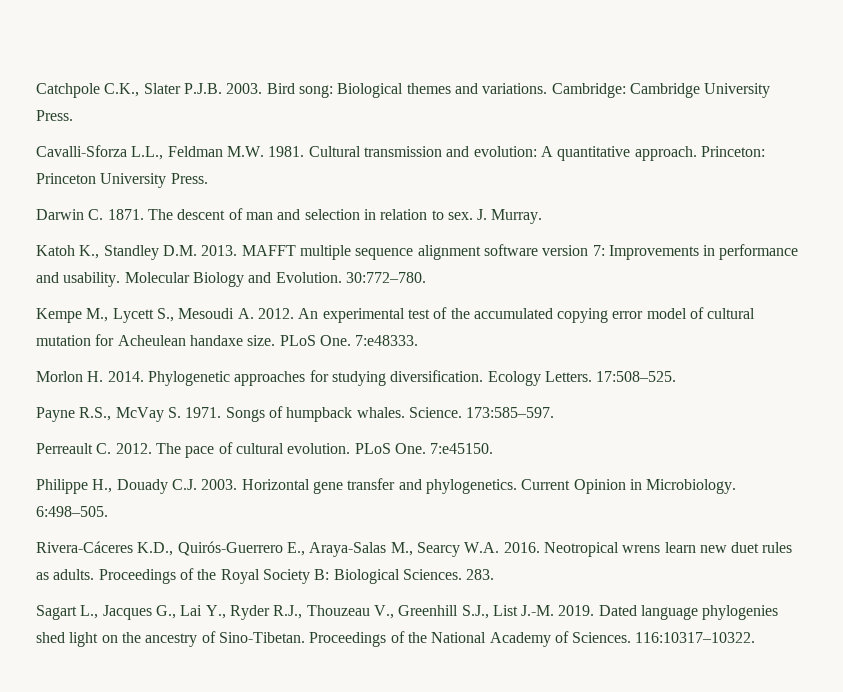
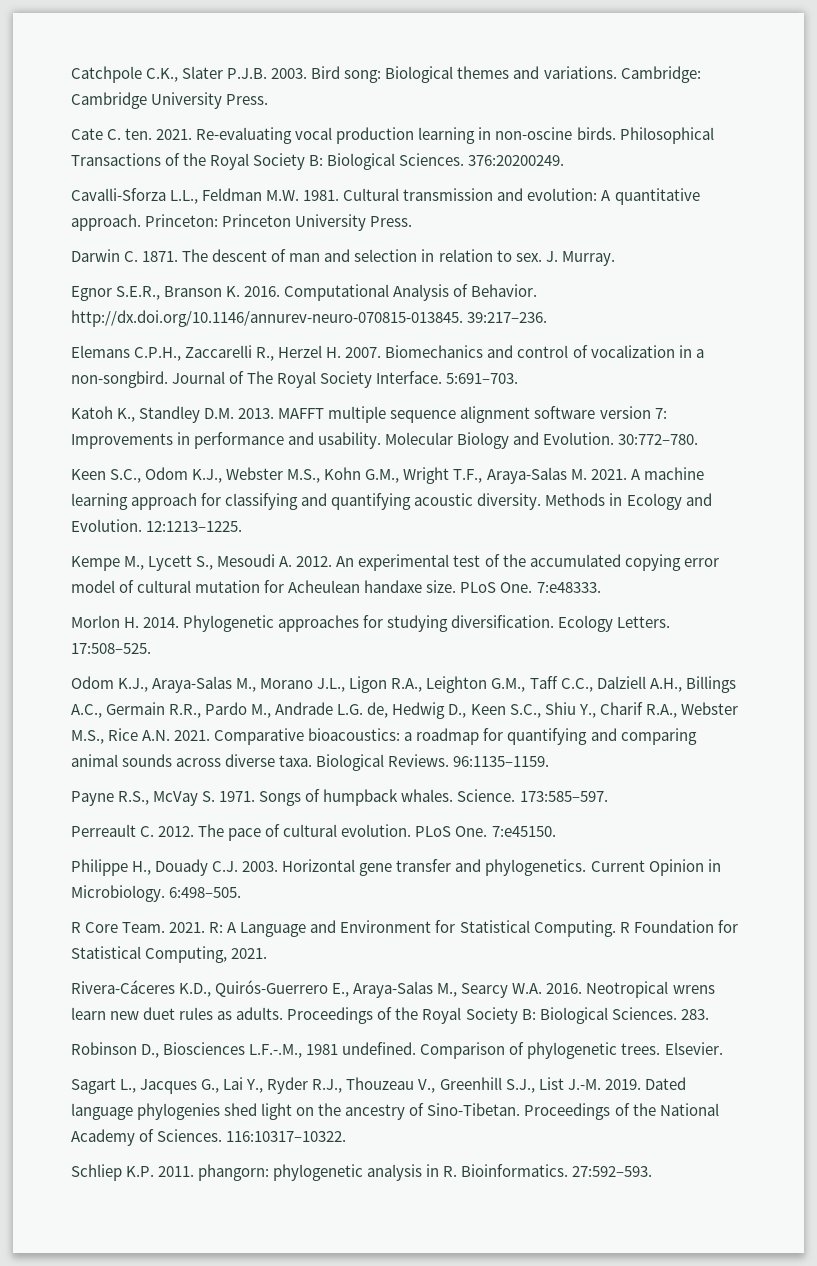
(73, 115) none -> [71,127,714,144] [71,153,565,170] // Cate C. ten. 2021. Re-evaluating vocal production learning in non-oscine birds. Philosophical Transactions of the Royal Society B: Biological Sciences. 376:20200249.
(543, 216) none -> [71,284,538,301] [71,310,548,327] [71,345,704,361] [71,371,519,388] // Egnor S.E.R., Branson K. 2016. Computational Analysis of Behavior. http://dx.doi.org/10.1146/annurev-neuro-070815-013845. 39:217–236. // Elemans C.P.H., Zaccarelli R., Herzel H. 2007. Biomechanics and control of vocalization in a non-songbird. Journal of The Royal Society Interface. 5:691–703.
(426, 277) none -> [71,467,704,484] [71,493,712,510] [71,519,243,532] // Keen S.C., Odom K.J., Webster M.S., Kohn G.M., Wright T.F., Araya-Salas M. 2021. A machine learning approach for classifying and quantifying acoustic diversity. Methods in Ecology and Evolution. 12:1213–1225.
(677, 376) none -> [71,676,736,693] [71,702,738,719] [71,728,697,745] [71,754,550,771] // Odom K.J., Araya-Salas M., Morano J.L., Ligon R.A., Leighton G.M., Taff C.C., Dalziell A.H., Billings A.C., Germain R.R., Pardo M., Andrade L.G. de, Hedwig D., Keen S.C., Shiu Y., Charif R.A., Webster M.S., Rice A.N. 2021. Comparative bioacoustics: a roadmap for quantifying and comparing animal sounds across diverse taxa. Biological Reviews. 96:1135–1159.
(108, 511) none -> [71,920,738,937] [71,946,268,963] // R Core Team. 2021. R: A Language and Environment for Statistical Computing. R Foundation for Statistical Computing, 2021.
(495, 574) none -> [71,1042,723,1059] // Robinson D., Biosciences L.F.-.M., 1981 undefined. Comparison of phylogenetic trees. Elsevier.
(756, 637) none -> [71,1164,653,1181] // Schliep K.P. 2011. phangorn: phylogenetic analysis in R. Bioinformatics. 27:592–593.

